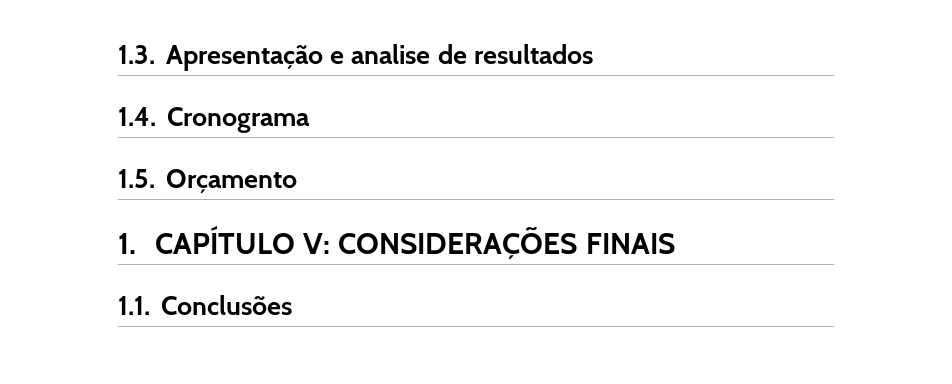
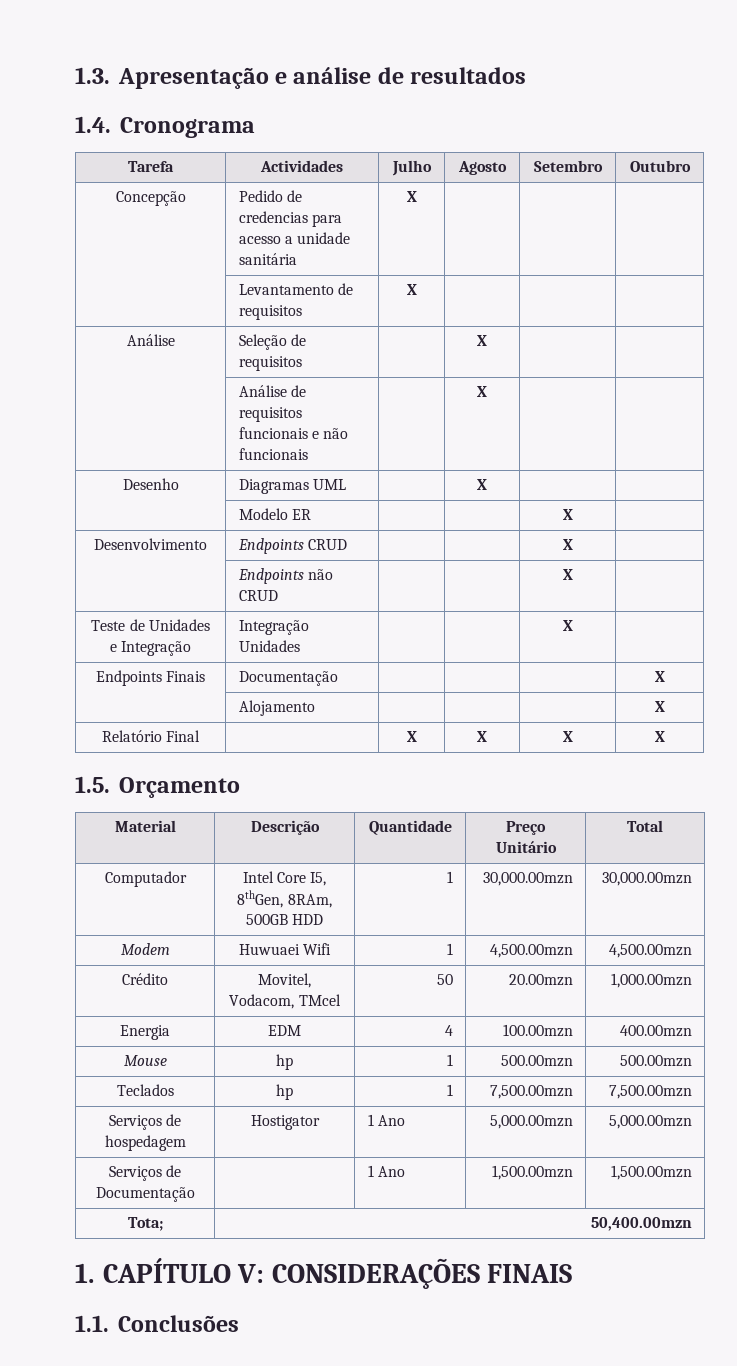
[351,44,431,64] analise -> [293,67,372,84] análise
[118,169,297,193] // 1.5. Orçamento -> [128,161,174,172] [260,160,343,172] [391,160,432,176] [457,161,507,175] [533,160,603,172] [629,160,691,172] [115,191,186,206] [238,190,302,202] [238,211,342,227] [238,232,351,244] [238,253,297,265] [406,191,417,202] [238,283,353,295] [238,305,302,320] [406,284,417,295] [126,334,175,346] [238,334,306,350] [238,356,302,371] [477,335,487,346] [238,385,306,397] [238,407,302,422] [238,427,349,439] [238,448,308,460] [477,386,487,397] [122,478,179,490] [238,479,346,494] [477,479,487,490] [238,508,311,520] [562,509,573,520] [94,538,207,550] [237,538,347,554] [562,539,573,550] [237,568,333,584] [238,590,278,601] [562,569,573,580] [91,619,210,631] [109,641,192,656] [238,620,309,635] [238,640,300,652] [562,620,573,631] [95,670,206,686] [238,671,338,686] [654,671,665,682] [238,700,315,716] [654,701,665,712] [101,730,201,742] [406,731,417,742] [477,731,487,742] [562,731,573,742] [654,731,665,742] [75,776,240,798] [114,820,176,832] [250,820,320,835] [368,820,452,835] [506,821,546,835] [495,841,557,853] [627,820,663,832] [104,871,187,887] [242,871,327,886] [237,890,332,908] [245,914,324,925] [446,871,453,883] [482,872,573,886] [601,872,692,886] [120,943,170,955] [238,943,332,955] [446,943,453,955] [489,944,573,958] [608,944,692,958] [122,973,168,985] [258,973,311,988] [229,994,341,1009] [436,974,453,985] [508,974,573,986] [610,973,692,988] [120,1025,170,1040] [268,1025,301,1036] [444,1025,453,1036] [502,1024,573,1037] [619,1025,692,1037] [123,1055,167,1066] [276,1054,293,1070] [446,1054,453,1066] [500,1055,573,1067] [619,1055,692,1067] [116,1084,174,1096] [276,1084,293,1100] [446,1084,453,1096] [489,1085,573,1099] [608,1085,692,1099] [108,1114,182,1130] [104,1135,186,1151] [250,1115,320,1130] [367,1114,405,1126] [489,1115,573,1129] [608,1115,692,1129] [108,1165,182,1181] [95,1187,195,1202] [367,1165,405,1177] [491,1165,573,1180] [610,1165,692,1180] [127,1217,163,1231] [590,1217,692,1231] // Tarefa | Actividades | Julho | Agosto | Setembro | Outubro // Concepção | Pedido de credencias para acesso a unidade sanitária | X | | | // | Levantamento de requisitos | X | | | // Análise | Seleção de requisitos | | X | | // | Análise de requisitos funcionais e não funcionais | | X | | // Desenho | Diagramas UML | | X | | // | Modelo ER | | | X | // Desenvolvimento | Endpoints CRUD | | | X | // | Endpoints não CRUD | | | X | // Teste de Unidades e Integração | Integração Unidades | | | X | // Endpoints Finais | Documentação | | | | X // | Alojamento | | | | X // Relatório Final | | X | X | X | X // 1.5. Orçamento // Material | Descrição | Quantidade | Preço Unitário | Total // Computador | Intel Core I5, 8thGen, 8RAm, 500GB HDD | 1 | 30,000.00mzn | 30,000.00mzn // Modem | Huwuaei Wifi | 1 | 4,500.00mzn | 4,500.00mzn // Crédito | Movitel, Vodacom, TMcel | 50 | 20.00mzn | 1,000.00mzn // Energia | EDM | 4 | 100.00mzn | 400.00mzn // Mouse | hp | 1 | 500.00mzn | 500.00mzn // Teclados | hp | 1 | 7,500.00mzn | 7,500.00mzn // Serviços de hospedagem | Hostigator | 1 Ano | 5,000.00mzn | 5,000.00mzn // Serviços de Documentação | | 1 Ano | 1,500.00mzn | 1,500.00mzn // Tota; | 50,400.00mzn

